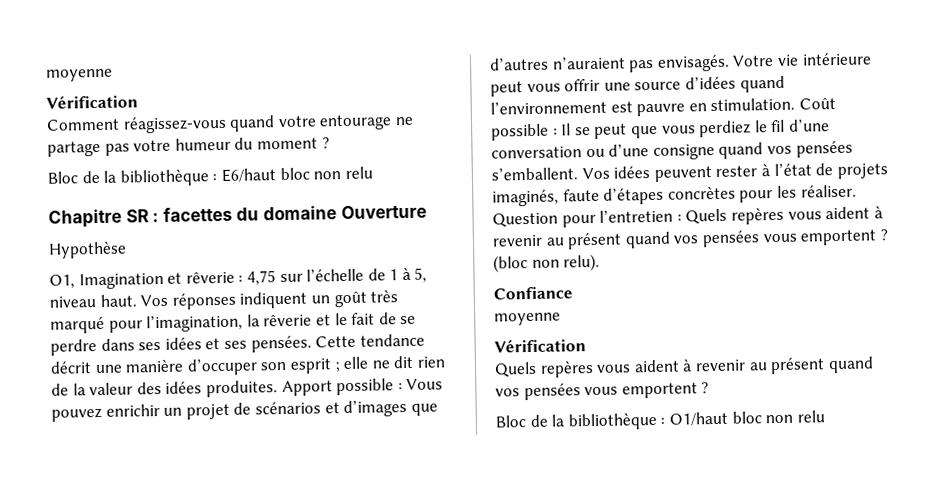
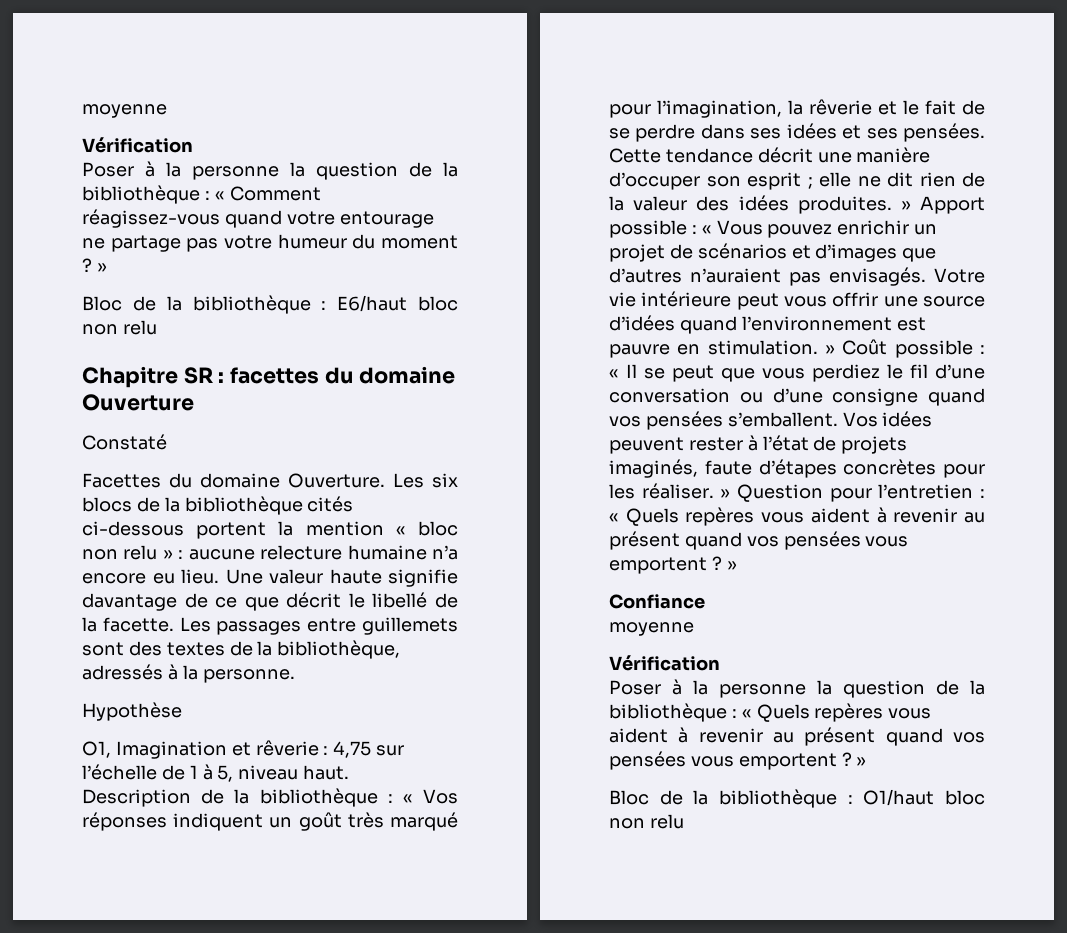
[46,68,113,82] [46,94,138,109] moyenne // Vérification // -> [82,104,167,118] [82,137,193,153] [82,161,458,180] [82,185,225,204] moyenne // Vérification // Poser à la personne la question de la bibliothèque : «
(330, 143) none -> [96,263,107,272] »
(427, 212) none -> [82,434,167,450] [82,473,458,488] [82,496,354,515] [82,521,458,539] [82,545,459,560] [82,569,458,587] [82,592,458,611] [82,617,459,635] [82,640,401,659] [82,664,295,683] // Constaté // Facettes du domaine Ouverture. Les six blocs de la bibliothèque cités ci-dessous portent la mention « bloc non relu » : aucune relecture humaine n’a encore eu lieu. Une valeur haute signifie davantage de ce que décrit le libellé de la facette. Les passages entre guillemets sont des textes de la bibliothèque, adressés à la personne.
(137, 300) none -> [82,788,413,807] Description de la bibliothèque : «
(278, 389) none -> [900,201,911,210] »
(403, 387) none -> [701,225,712,234] «
(796, 104) none -> [825,345,835,354] »
(558, 132) none -> [609,369,619,378] «
(857, 191) none -> [720,489,731,498] »
(682, 218) none -> [609,513,619,522] «
[493,253,601,273] (bloc non relu). -> [726,561,737,570] »
(586, 345) none -> [609,679,985,698] [609,703,752,722] Poser à la personne la question de la bibliothèque : «
(710, 388) none -> [856,757,867,766] »

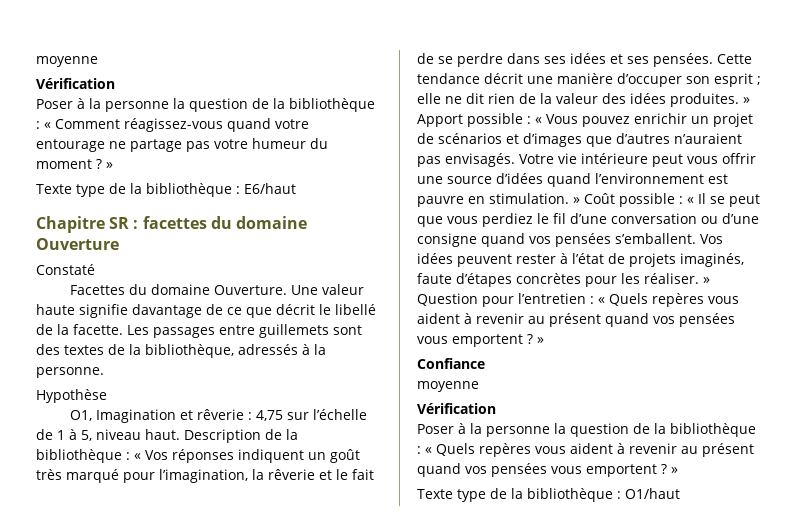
[82,296,122,311] Bloc -> [36,184,105,197] Texte type
[418,296,459,311] [82,320,157,335] bloc non relu -> (296, 188) none
[393,473,458,488] [82,496,354,515] [82,521,458,539] [82,545,459,560] [82,569,219,584] Les six blocs de la bibliothèque cités ci-dessous portent la mention « bloc non relu » : aucune relecture humaine n’a encore eu lieu. -> (288, 290) none
[609,790,649,805] Bloc -> [417,489,486,502] Texte type
[945,790,985,805] [609,814,684,829] bloc non relu -> (680, 493) none

